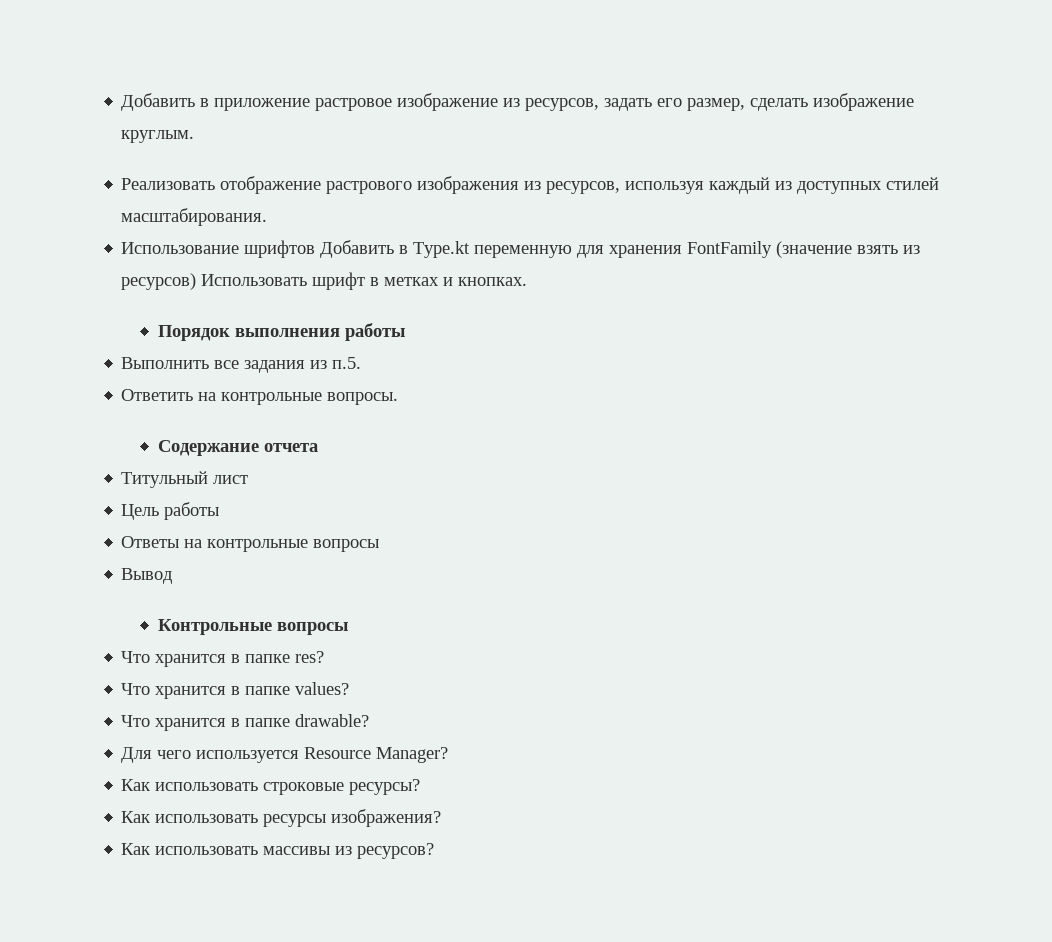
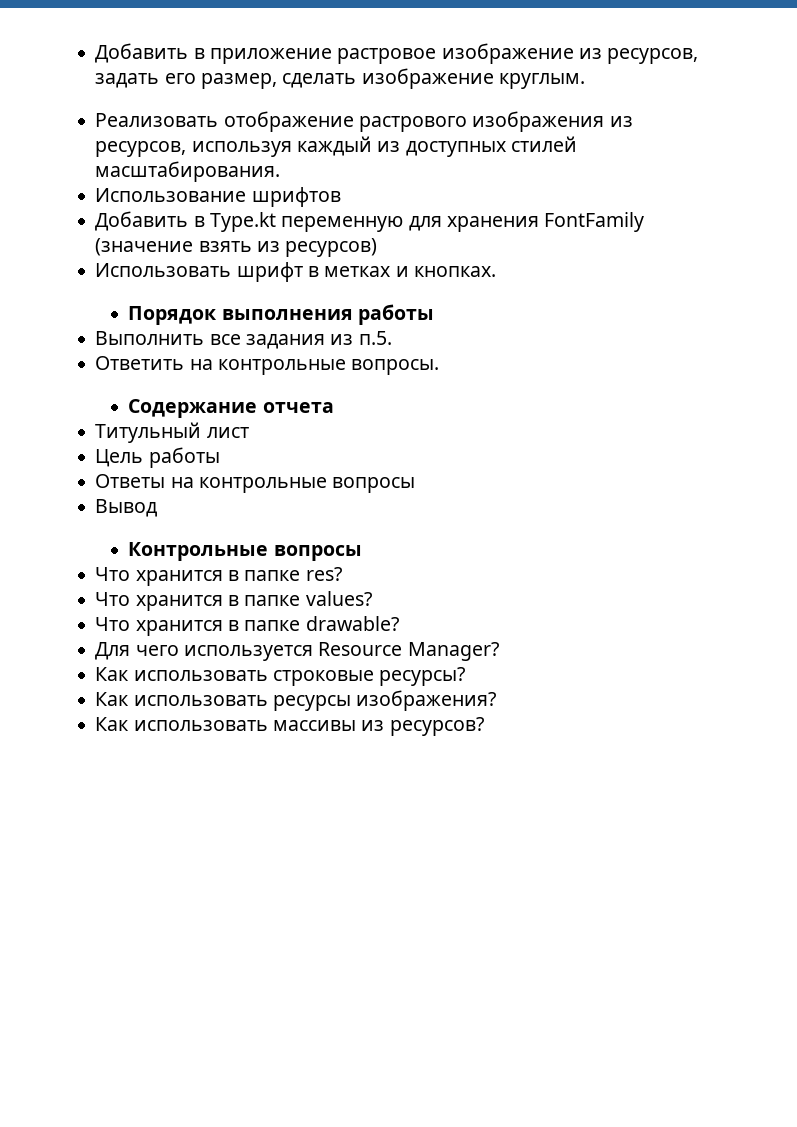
(316, 249) none -> (341, 197) //
(197, 281) none -> (378, 247) //

